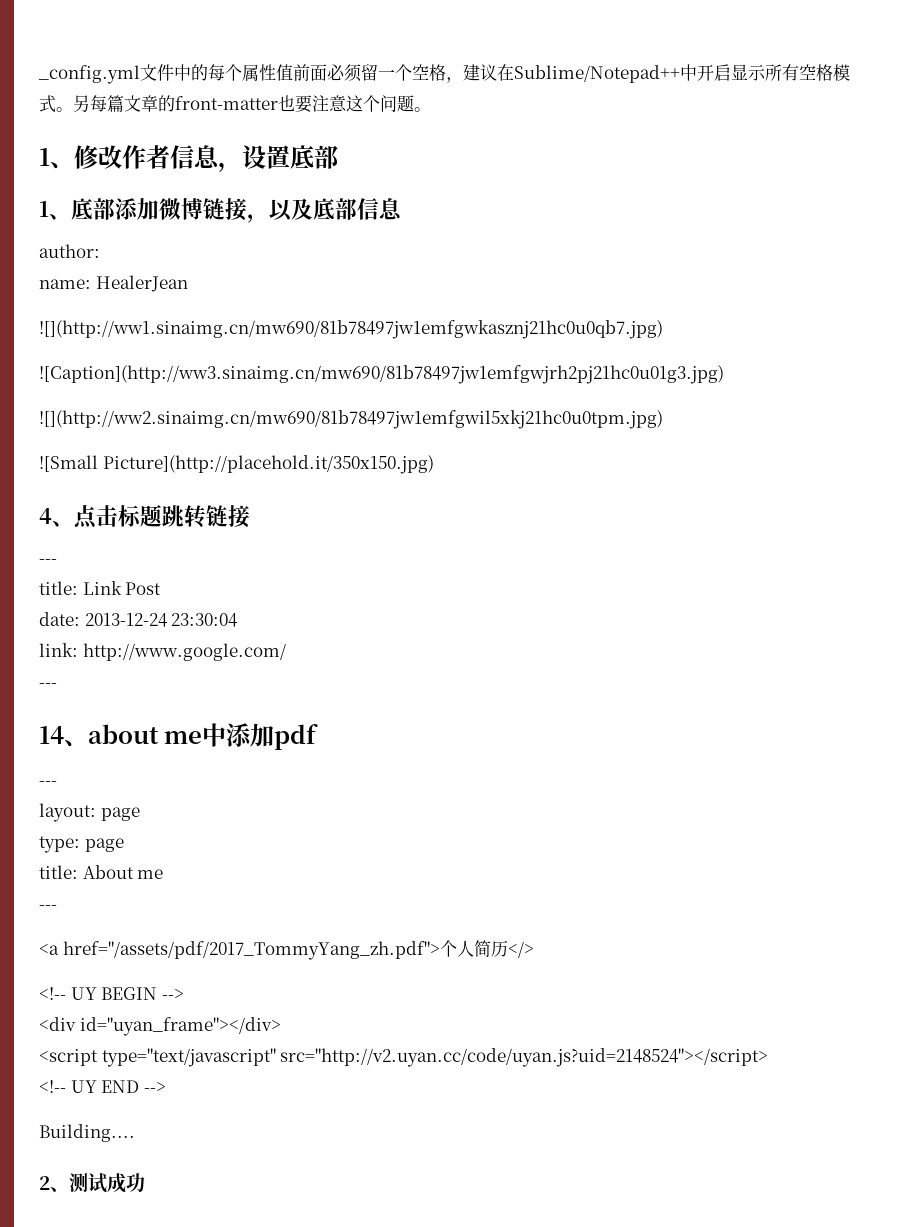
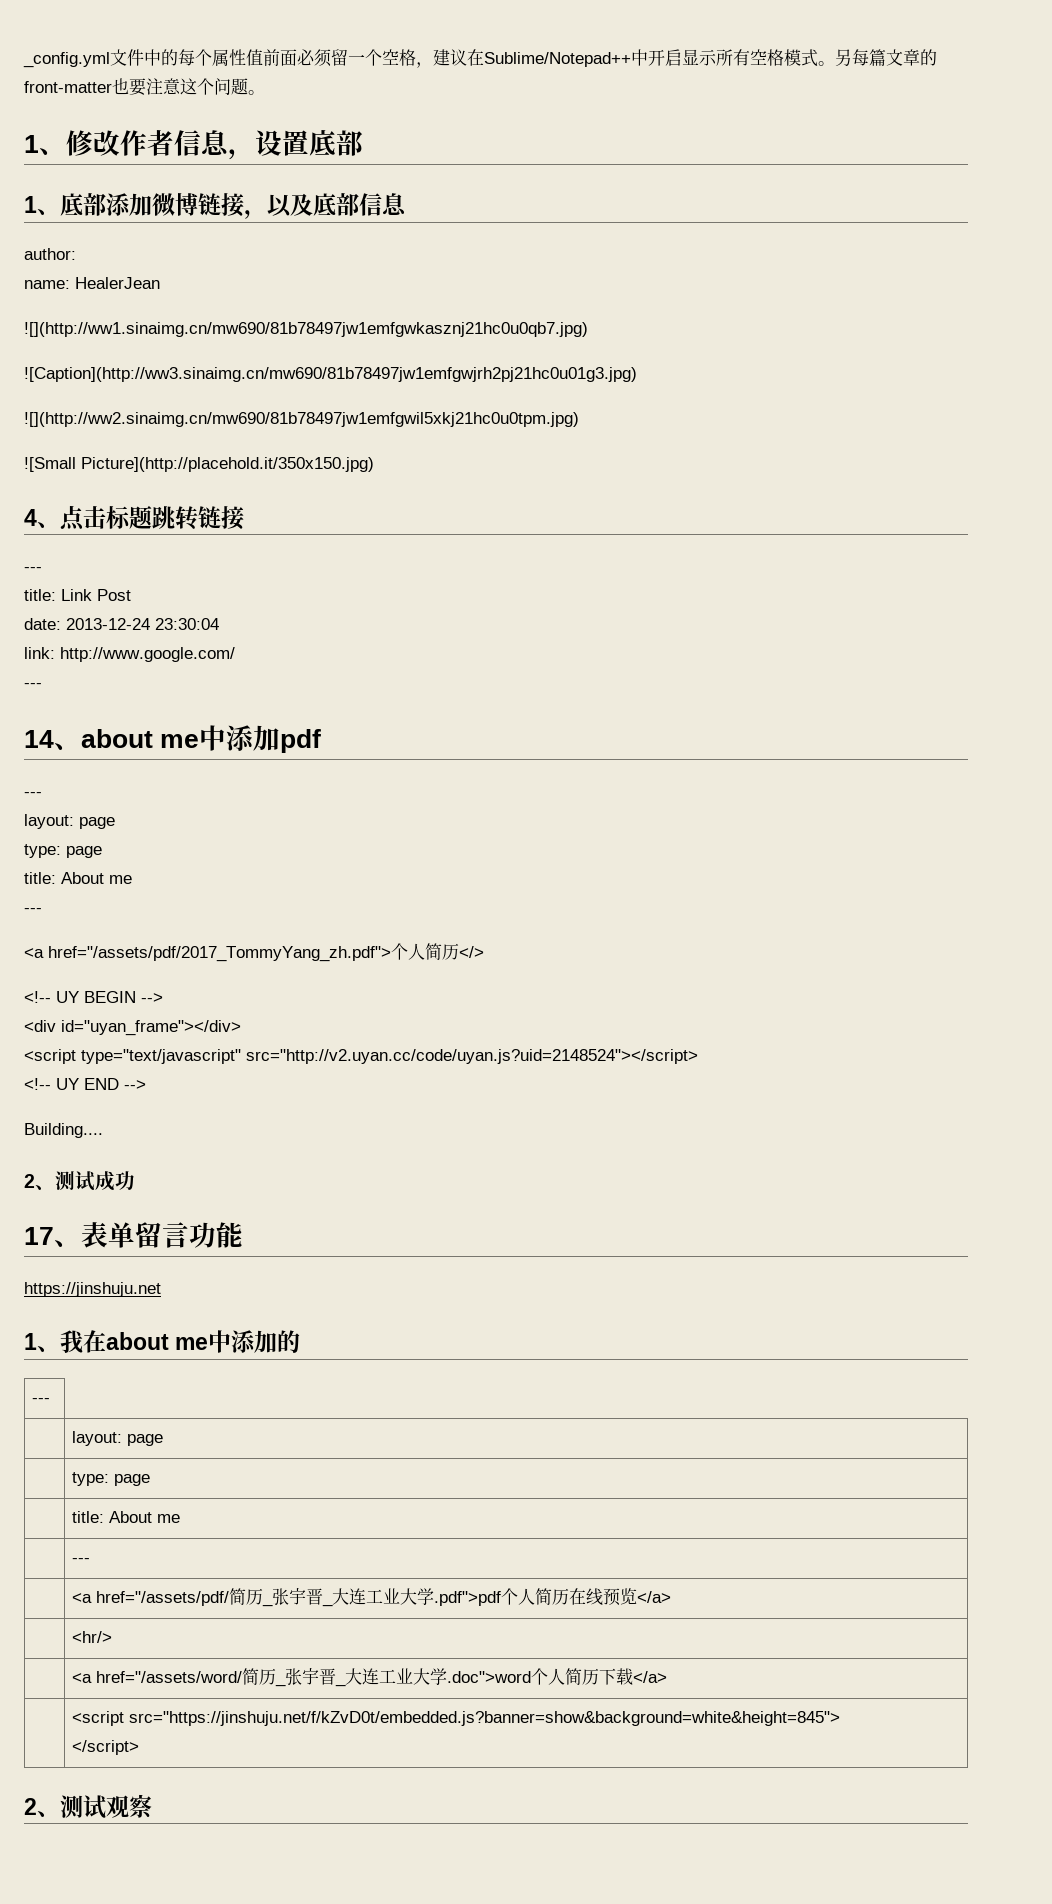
(145, 1182) none -> [24,1222,243,1248] [24,1282,161,1297] [24,1330,301,1354] [31,1398,50,1403] [71,1431,163,1446] [71,1472,150,1486] [71,1511,180,1523] [71,1558,90,1563] [71,1588,671,1607] [71,1631,112,1643] [71,1668,667,1687] [71,1711,840,1726] [71,1740,139,1755] [24,1794,152,1819] // 17、表单留言功能 // https://jinshuju.net // 1、我在about me中添加的 // --- // | layout: page // | type: page // | title: About me // | --- // | <a href="/assets/pdf/简历_张宇晋_大连工业大学.pdf">pdf个人简历在线预览</a> // | <hr/> // | <a href="/assets/word/简历_张宇晋_大连工业大学.doc">word个人简历下载</a> // | <script src="https://jinshuju.net/f/kZvD0t/embedded.js?banner=show&background=white&height=845"> // </script> // 2、测试观察

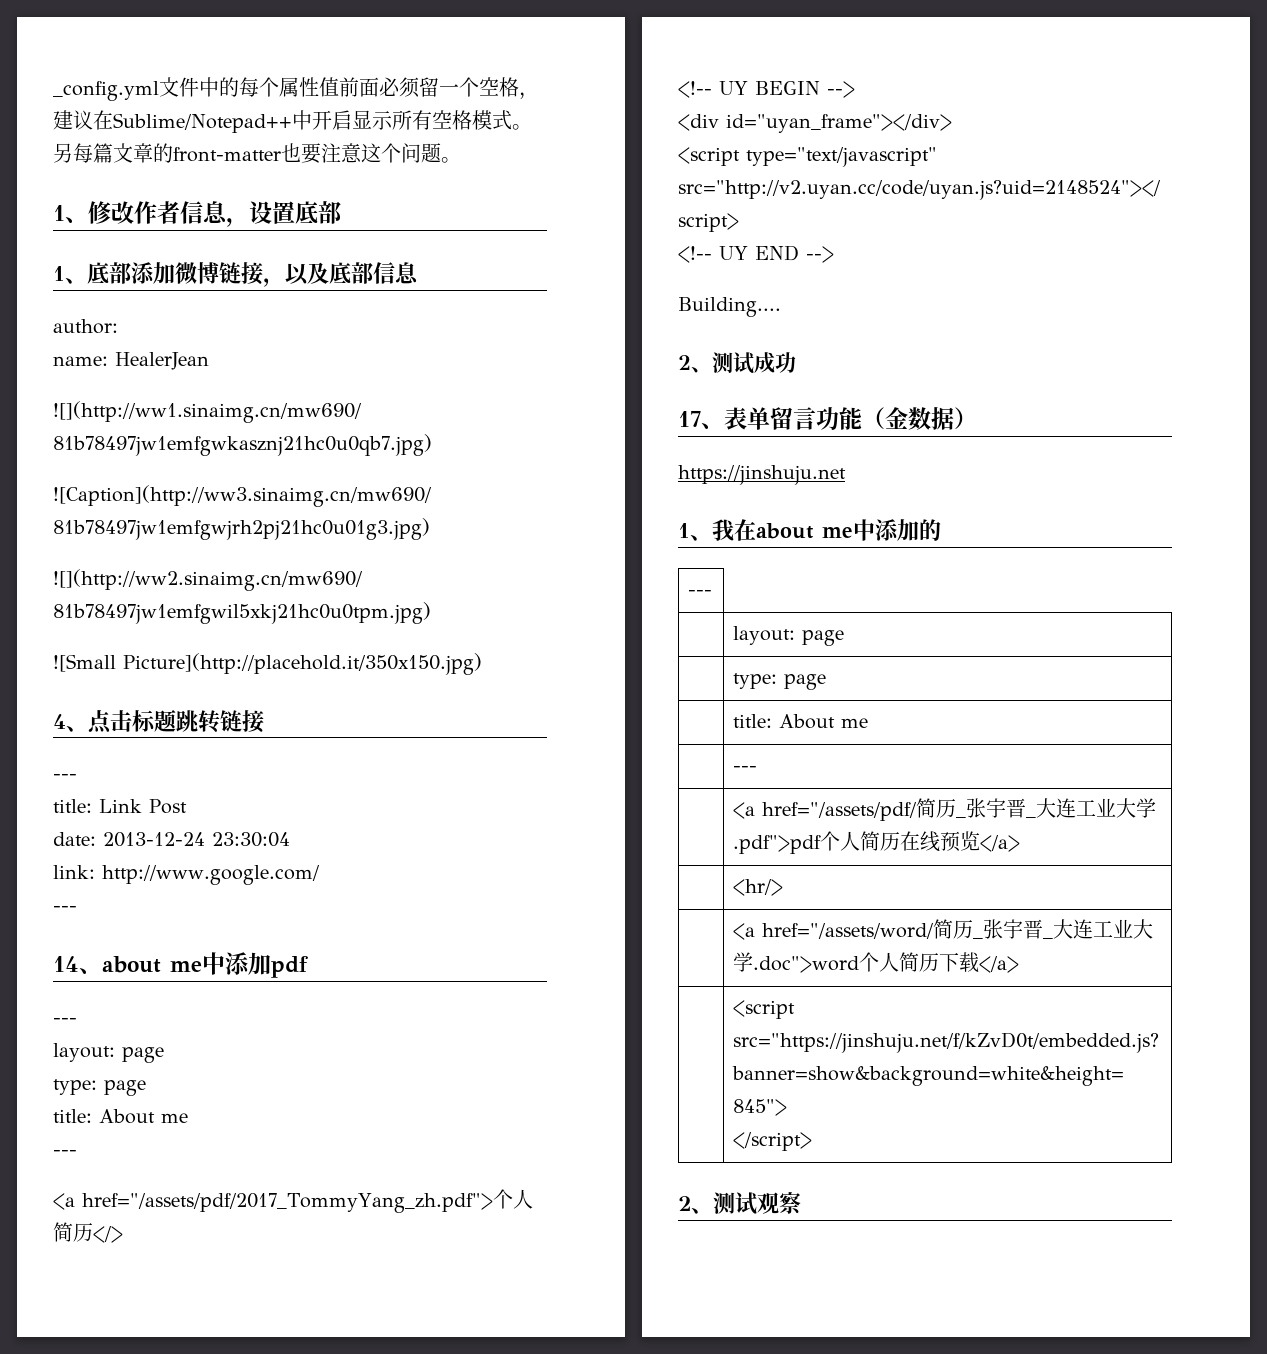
(243, 1235) none -> [862,407,977,430] （金数据）

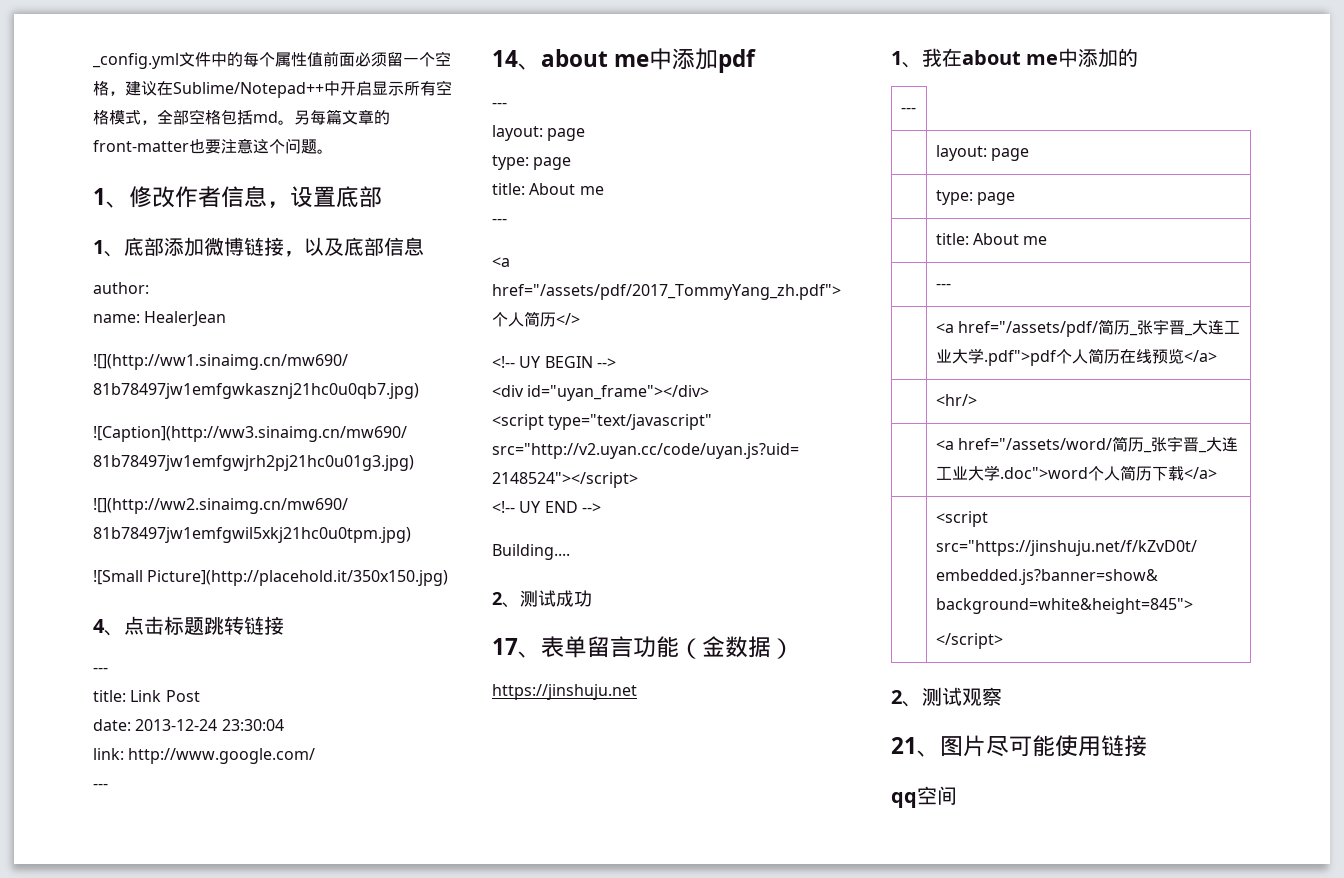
(512, 120) none -> [141,109,278,125] ，全部空格包括md
(801, 1203) none -> [891,735,1147,757] [891,786,957,808] // 21、图片尽可能使用链接 // qq空间

